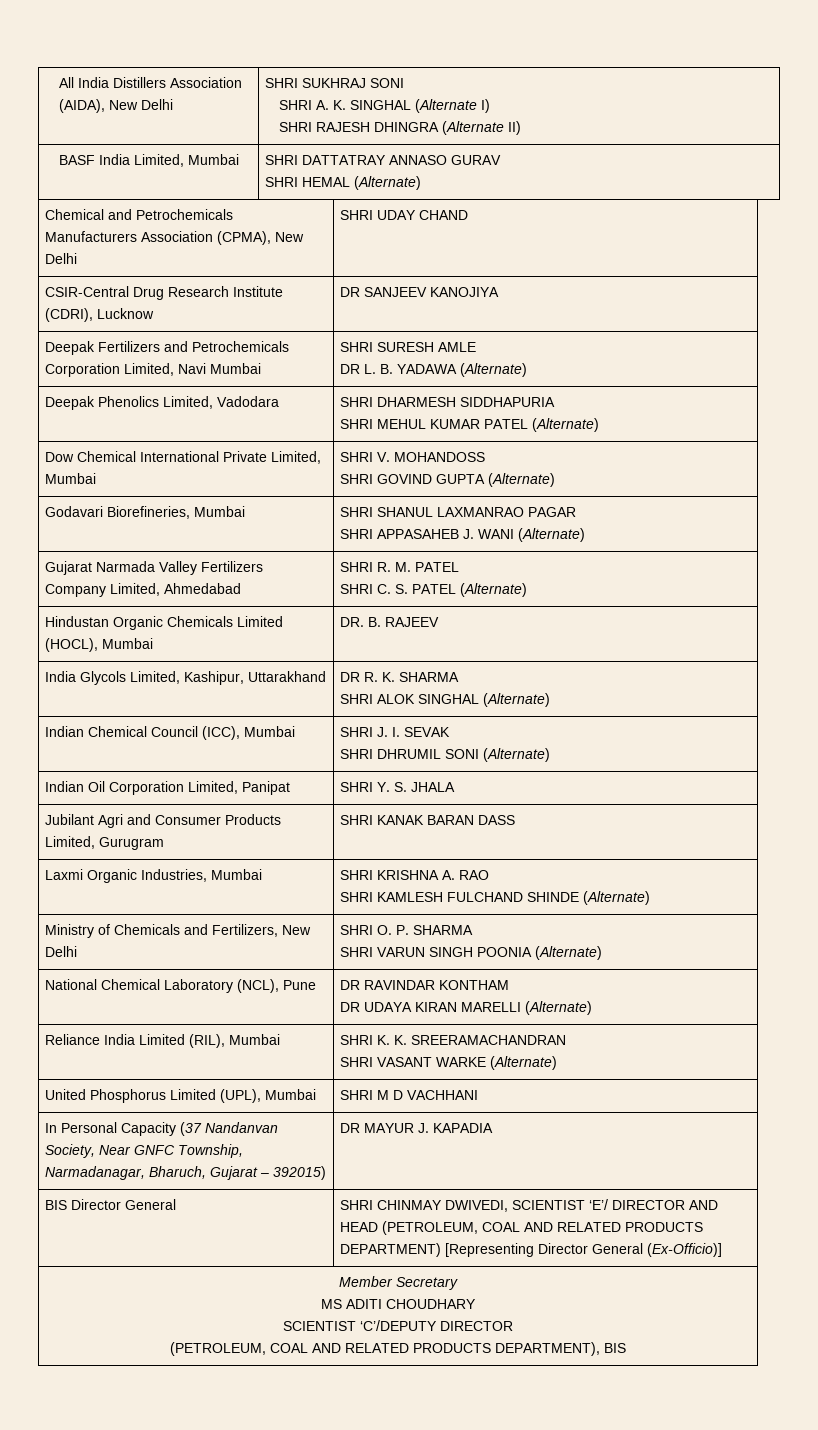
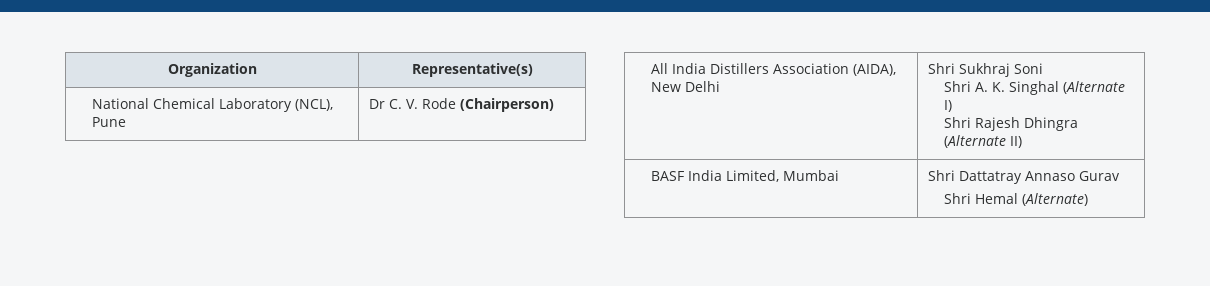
(59, 82) none -> [167,63,257,77] [411,63,533,77] [91,98,333,112] [91,117,126,127] [369,98,555,112] Organization | Representative(s) // National Chemical Laboratory (NCL), Pune | Dr C. V. Rode (Chairperson) //
[265,78,405,88] [279,100,313,110] SHRI SUKHRAJ SONI // SHRI -> [928,63,1044,77] [943,81,971,92] Shri Sukhraj Soni // Shri
[350,100,412,110] SINGHAL -> [1008,81,1059,95] Singhal
[279,122,440,132] SHRI RAJESH DHINGRA -> [943,117,1078,131] Shri Rajesh Dhingra
[265,155,502,165] [265,176,422,190] [45,209,234,220] [45,231,305,245] [45,253,78,264] [340,210,469,220] [45,286,284,300] [45,308,155,322] [340,287,500,297] [45,341,290,355] [45,363,262,377] [340,342,477,352] [340,363,528,377] [45,396,280,410] [340,397,556,407] [340,418,600,432] [45,451,322,464] [45,473,97,484] [340,452,486,462] [340,473,556,487] [45,506,246,519] [340,507,577,517] [340,528,586,542] [45,561,264,575] [45,583,242,597] [340,562,460,572] [340,583,528,597] [45,616,284,630] [45,638,154,652] [340,617,440,627] [45,671,327,685] [340,672,460,682] [340,693,551,707] [45,726,296,740] [340,727,451,737] [340,748,551,762] [45,781,291,795] [340,782,456,792] [45,814,282,828] [45,836,165,850] [340,815,516,825] [45,869,263,883] [340,870,490,880] [340,891,651,905] [45,924,312,938] [45,946,78,957] [340,925,474,935] [340,946,603,960] [45,979,317,993] [340,980,510,990] [340,1001,593,1015] [45,1034,281,1048] [340,1035,567,1045] [340,1056,558,1070] [45,1089,317,1103] [340,1090,479,1100] [45,1122,279,1136] [45,1144,244,1158] [45,1166,327,1180] [340,1123,494,1133] [45,1199,177,1210] [340,1199,719,1212] [340,1221,704,1235] [340,1243,723,1257] [339,1276,458,1290] [321,1299,476,1309] [283,1320,513,1331] [170,1342,626,1356] SHRI DATTATRAY ANNASO GURAV // SHRI HEMAL (Alternate) // Chemical and Petrochemicals Manufacturers Association (CPMA), New Delhi | SHRI UDAY CHAND // CSIR-Central Drug Research Institute (CDRI), Lucknow | DR SANJEEV KANOJIYA // Deepak Fertilizers and Petrochemicals Corporation Limited, Navi Mumbai | SHRI SURESH AMLE // DR L. B. YADAWA (Alternate) // Deepak Phenolics Limited, Vadodara | SHRI DHARMESH SIDDHAPURIA // SHRI MEHUL KUMAR PATEL (Alternate) // Dow Chemical International Private Limited, Mumbai | SHRI V. MOHANDOSS // SHRI GOVIND GUPTA (Alternate) // Godavari Biorefineries, Mumbai | SHRI SHANUL LAXMANRAO PAGAR // SHRI APPASAHEB J. WANI (Alternate) // Gujarat Narmada Valley Fertilizers Company Limited, Ahmedabad | SHRI R. M. PATEL // SHRI C. S. PATEL (Alternate) // Hindustan Organic Chemicals Limited (HOCL), Mumbai | DR. B. RAJEEV // India Glycols Limited, Kashipur, Uttarakhand | DR R. K. SHARMA // SHRI ALOK SINGHAL (Alternate) // Indian Chemical Council (ICC), Mumbai | SHRI J. I. SEVAK // SHRI DHRUMIL SONI (Alternate) // Indian Oil Corporation Limited, Panipat | SHRI Y. S. JHALA // Jubilant Agri and Consumer Products Limited, Gurugram | SHRI KANAK BARAN DASS // Laxmi Organic Industries, Mumbai | SHRI KRISHNA A. RAO // SHRI KAMLESH FULCHAND SHINDE (Alternate) // Ministry of Chemicals and Fertilizers, New Delhi | SHRI O. P. SHARMA // SHRI VARUN SINGH POONIA (Alternate) // National Chemical Laboratory (NCL), Pune | DR RAVINDAR KONTHAM // DR UDAYA KIRAN MARELLI (Alternate) // Reliance India Limited (RIL), Mumbai | SHRI K. K. SREERAMACHANDRAN // SHRI VASANT WARKE (Alternate) // United Phosphorus Limited (UPL), Mumbai | SHRI M D VACHHANI // In Personal Capacity (37 Nandanvan Society, Near GNFC Township, Narmadanagar, Bharuch, Gujarat – 392015) | DR MAYUR J. KAPADIA // BIS Director General | SHRI CHINMAY DWIVEDI, SCIENTIST ‘E’/ DIRECTOR AND HEAD (PETROLEUM, COAL AND RELATED PRODUCTS DEPARTMENT) [Representing Director General (Ex-Officio)] // Member Secretary // MS ADITI CHOUDHARY // SCIENTIST ‘C’/DEPUTY DIRECTOR // (PETROLEUM, COAL AND RELATED PRODUCTS DEPARTMENT), BIS -> [928,170,1121,184] [943,193,1088,206] Shri Dattatray Annaso Gurav // Shri Hemal (Alternate)

